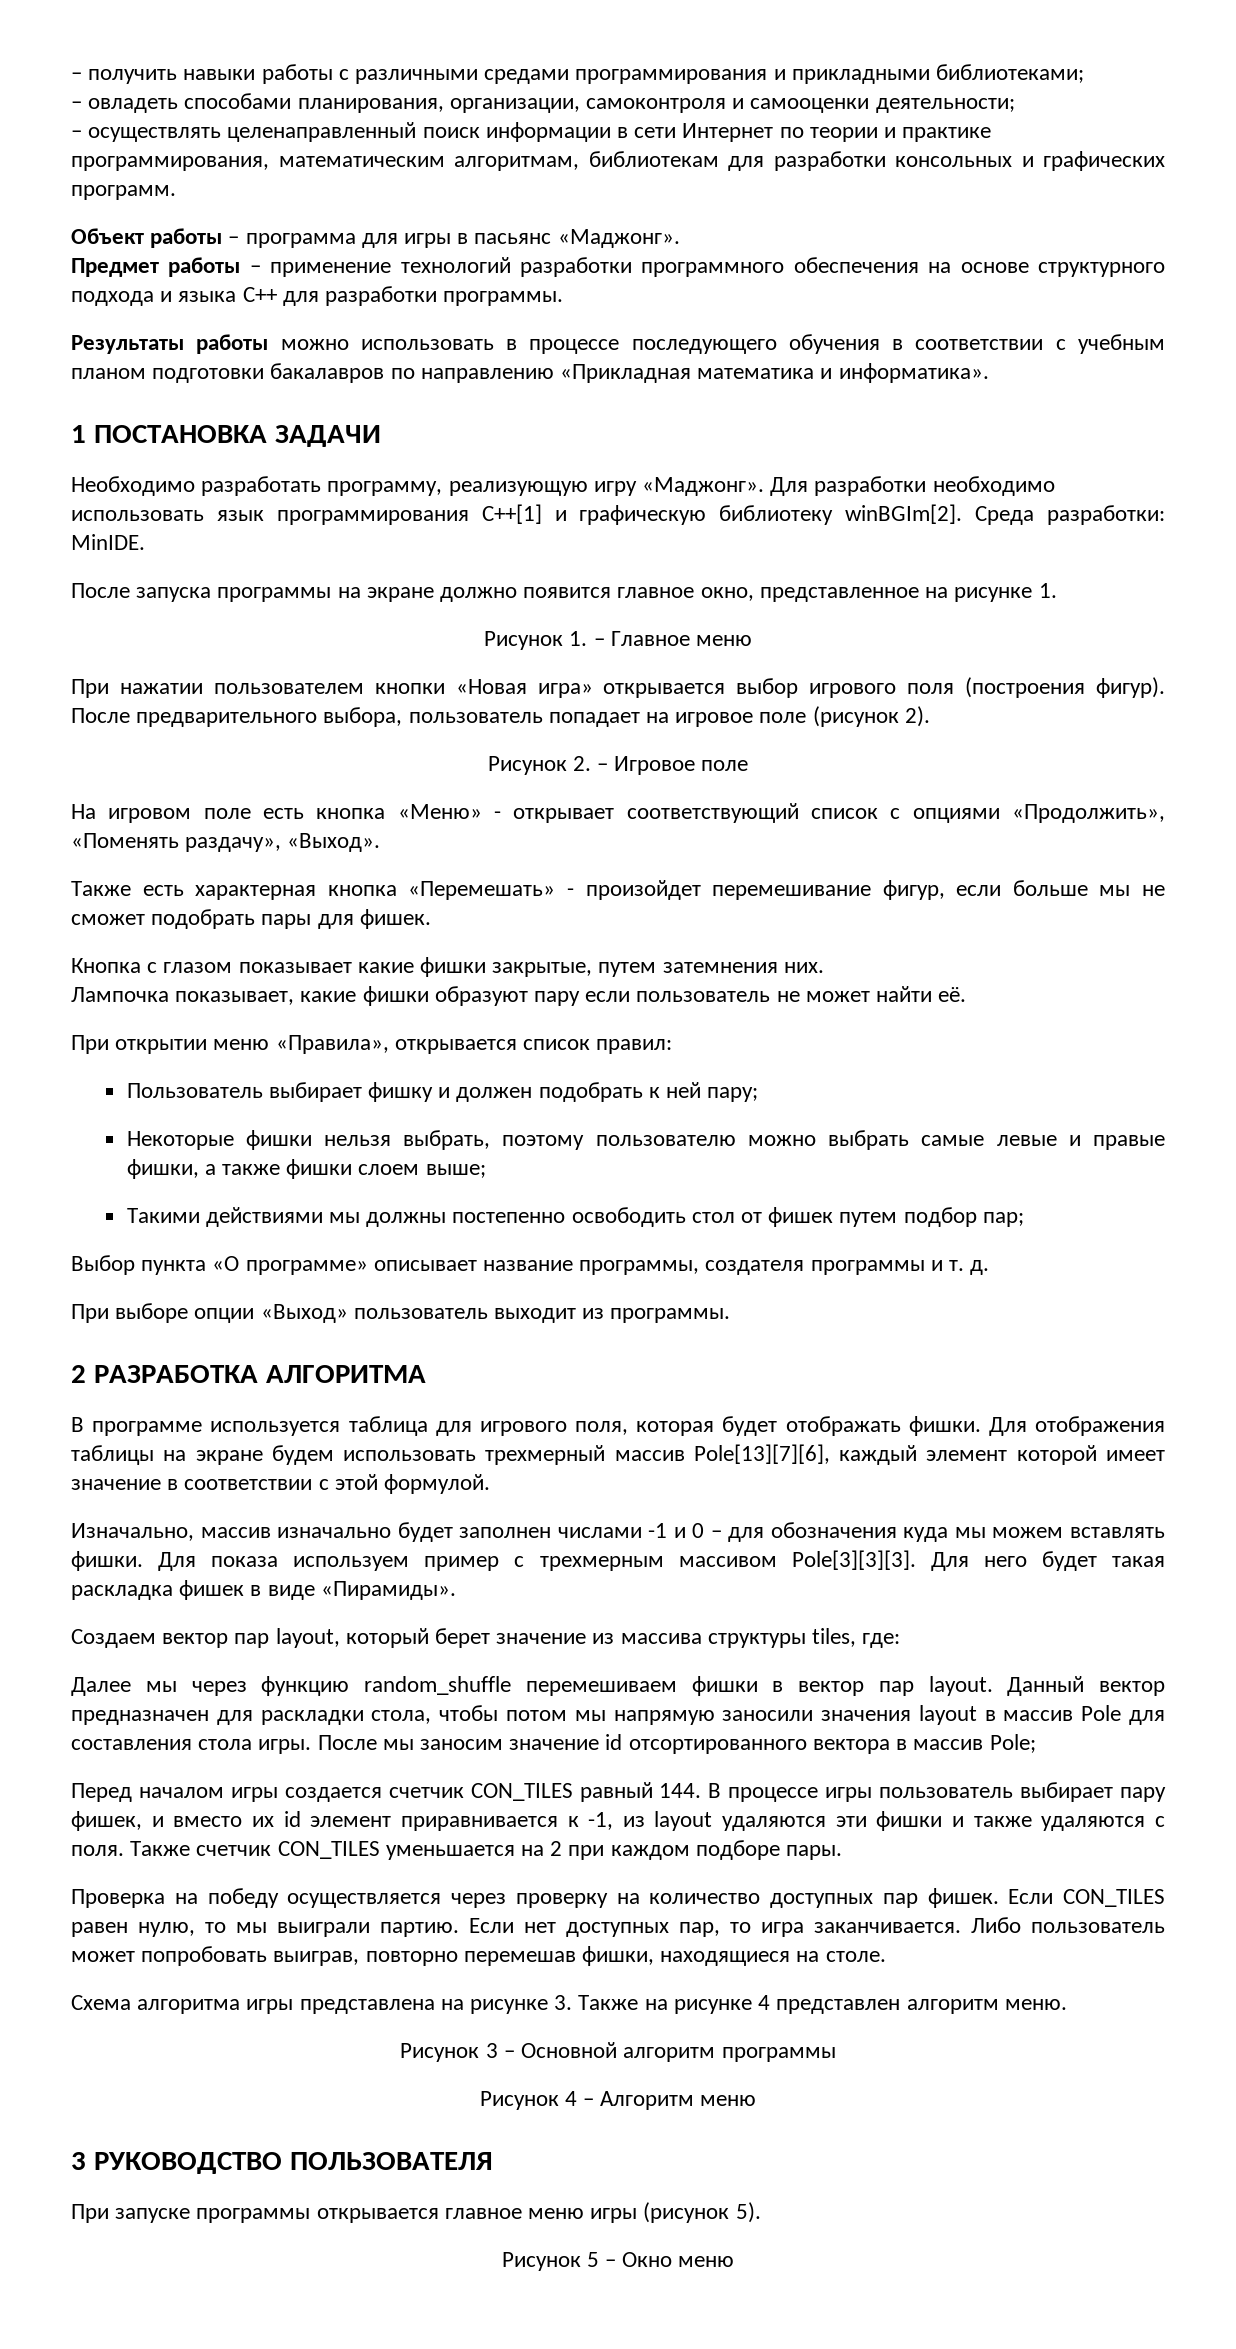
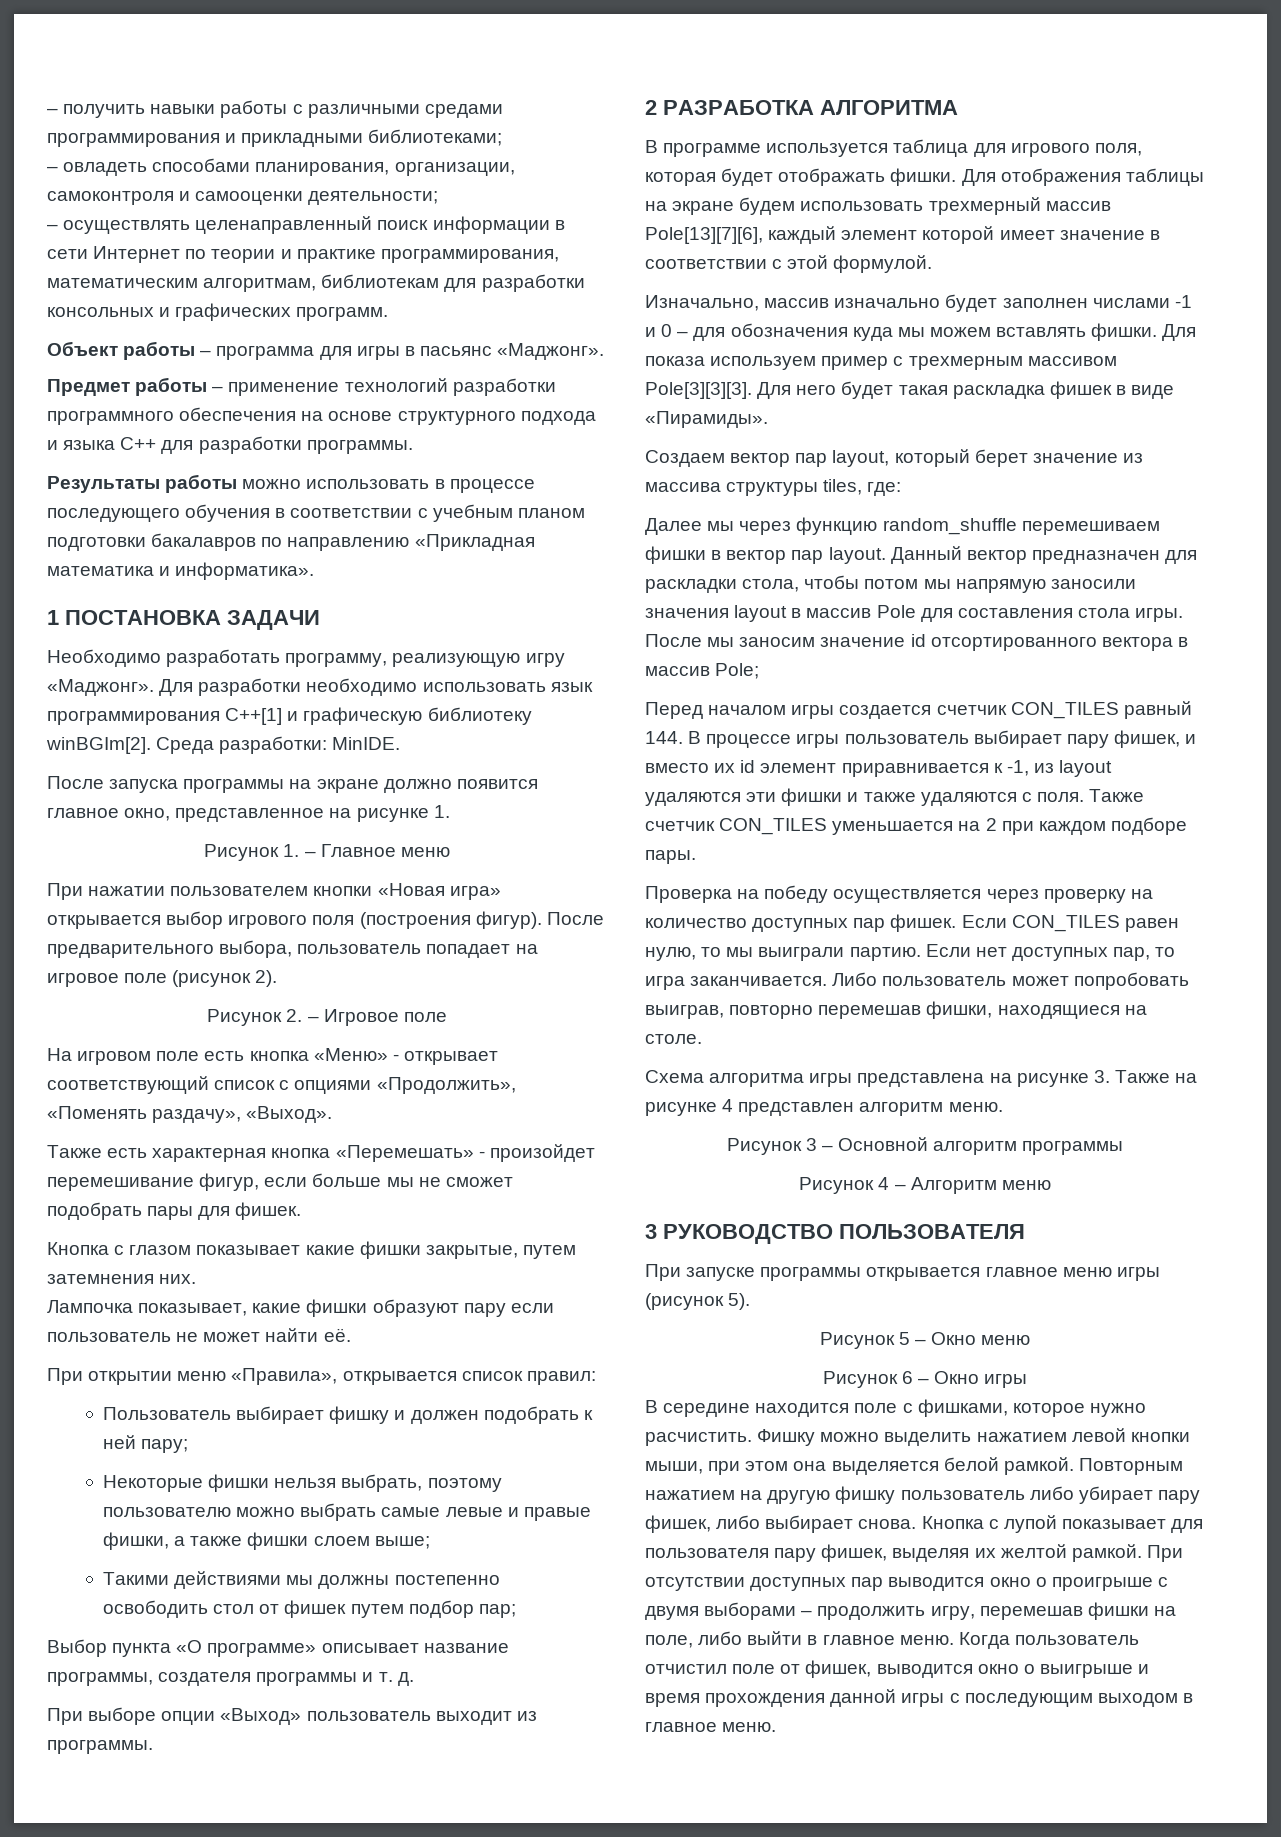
(735, 2261) none -> [822,1371,1028,1388] [645,1399,1146,1417] [645,1428,1190,1446] [645,1457,1183,1475] [645,1486,1200,1504] [645,1515,1204,1533] [645,1544,1183,1562] [645,1577,1168,1591] [645,1602,1176,1620] [645,1631,1139,1649] [645,1660,1150,1678] [645,1689,1193,1707] [645,1722,777,1732] // Рисунок 6 – Окно игры // В середине находится поле с фишками, которое нужно расчистить. Фишку можно выделить нажатием левой кнопки мыши, при этом она выделяется белой рамкой. Повторным нажатием на другую фишку пользователь либо убирает пару фишек, либо выбирает снова. Кнопка с лупой показывает для пользователя пару фишек, выделяя их желтой рамкой. При отсутствии доступных пар выводится окно о проигрыше с двумя выборами – продолжить игру, перемешав фишки на поле, либо выйти в главное меню. Когда пользователь отчистил поле от фишек, выводится окно о выигрыше и время прохождения данной игры с последующим выходом в главное меню.

